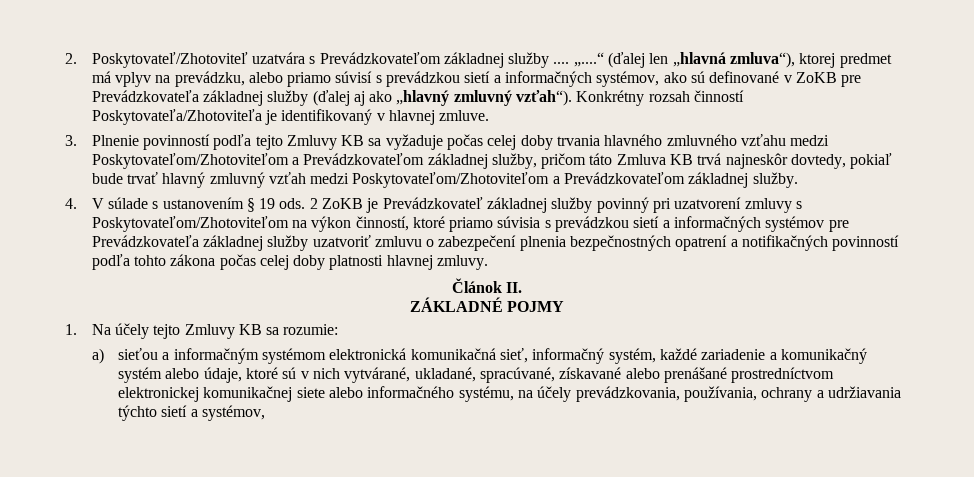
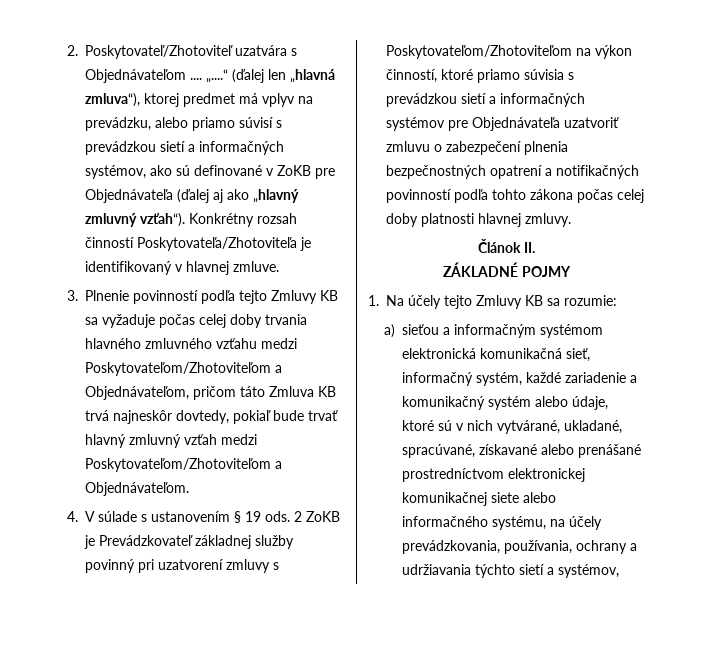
[319,52,550,68] Prevádzkovateľom základnej služby -> [85,69,186,83] Objednávateľom
[91,90,309,106] Prevádzkovateľa základnej služby -> [85,189,173,203] Objednávateľa
[303,153,537,169] Prevádzkovateľom základnej služby, -> [85,386,189,400] Objednávateľom,
[564,172,798,188] Prevádzkovateľom základnej služby. -> [85,482,189,496] Objednávateľom.
[91,235,309,251] Prevádzkovateľa základnej služby -> [472,117,560,131] Objednávateľa

